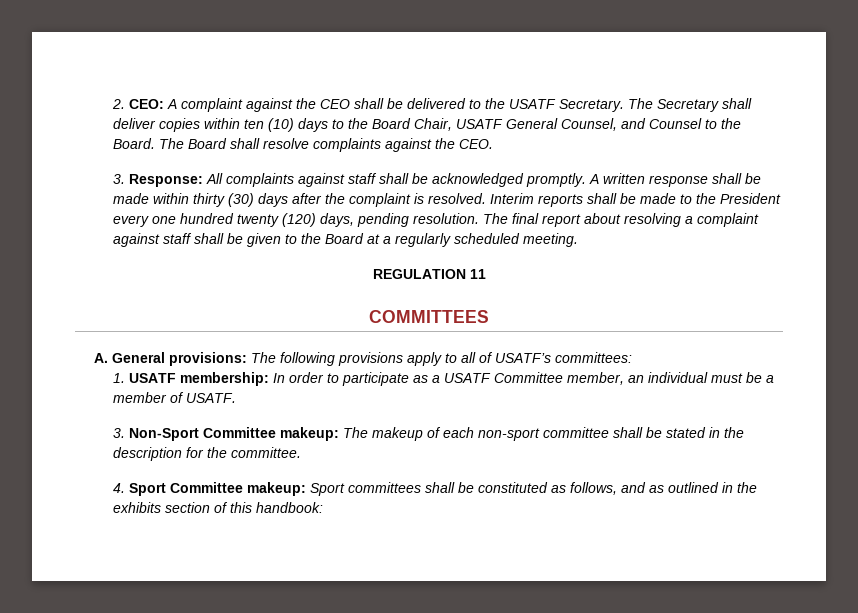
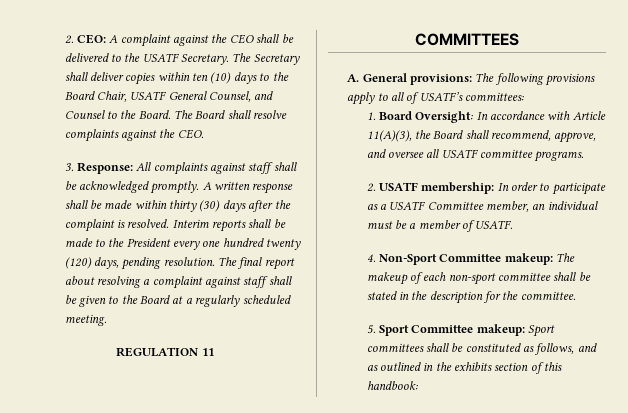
(125, 378) none -> [378,111,606,123] [366,130,597,143] [366,149,585,162] [366,183,376,192] Board Oversight: In accordance with Article 11(A)(3), the Board shall recommend, approve, and oversee all USATF committee programs. // 2.
[112,428,125,438] 3. -> [366,254,376,262] 4.
[112,483,125,493] 4. -> [366,325,376,334] 5.

